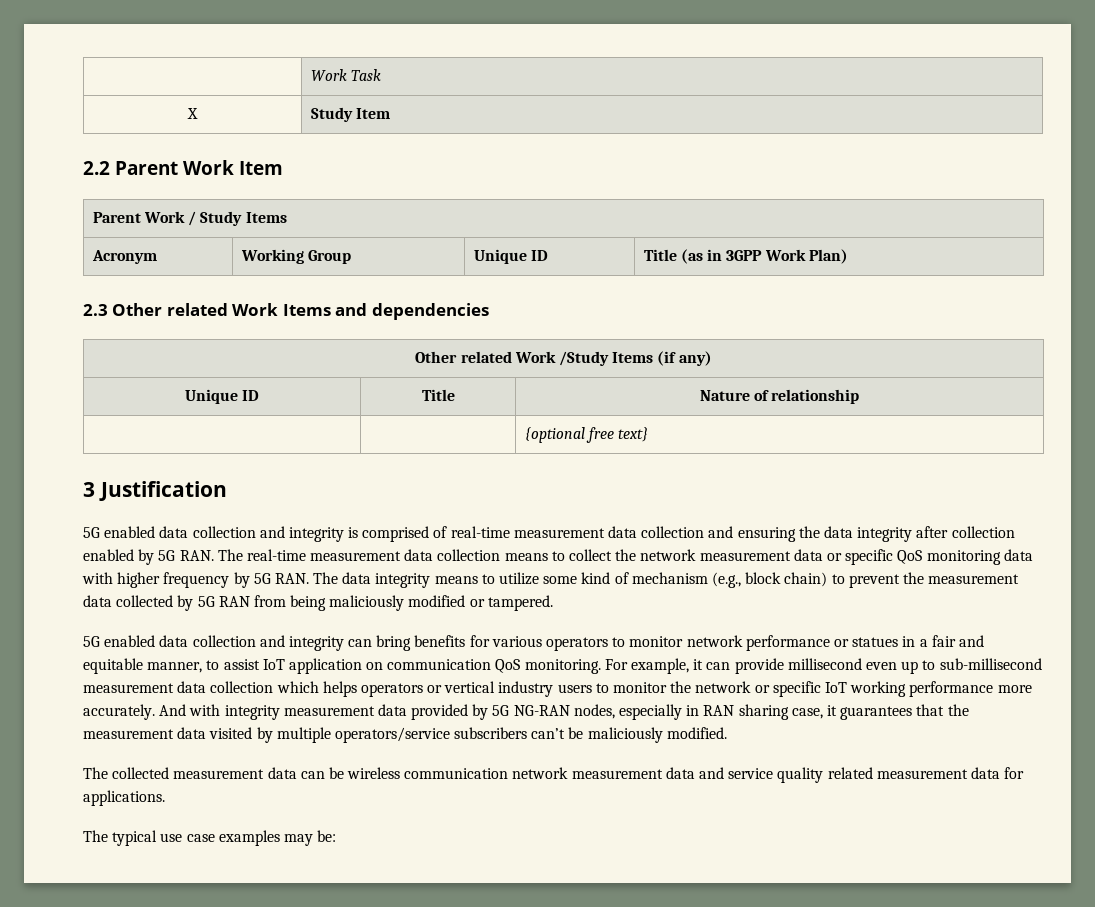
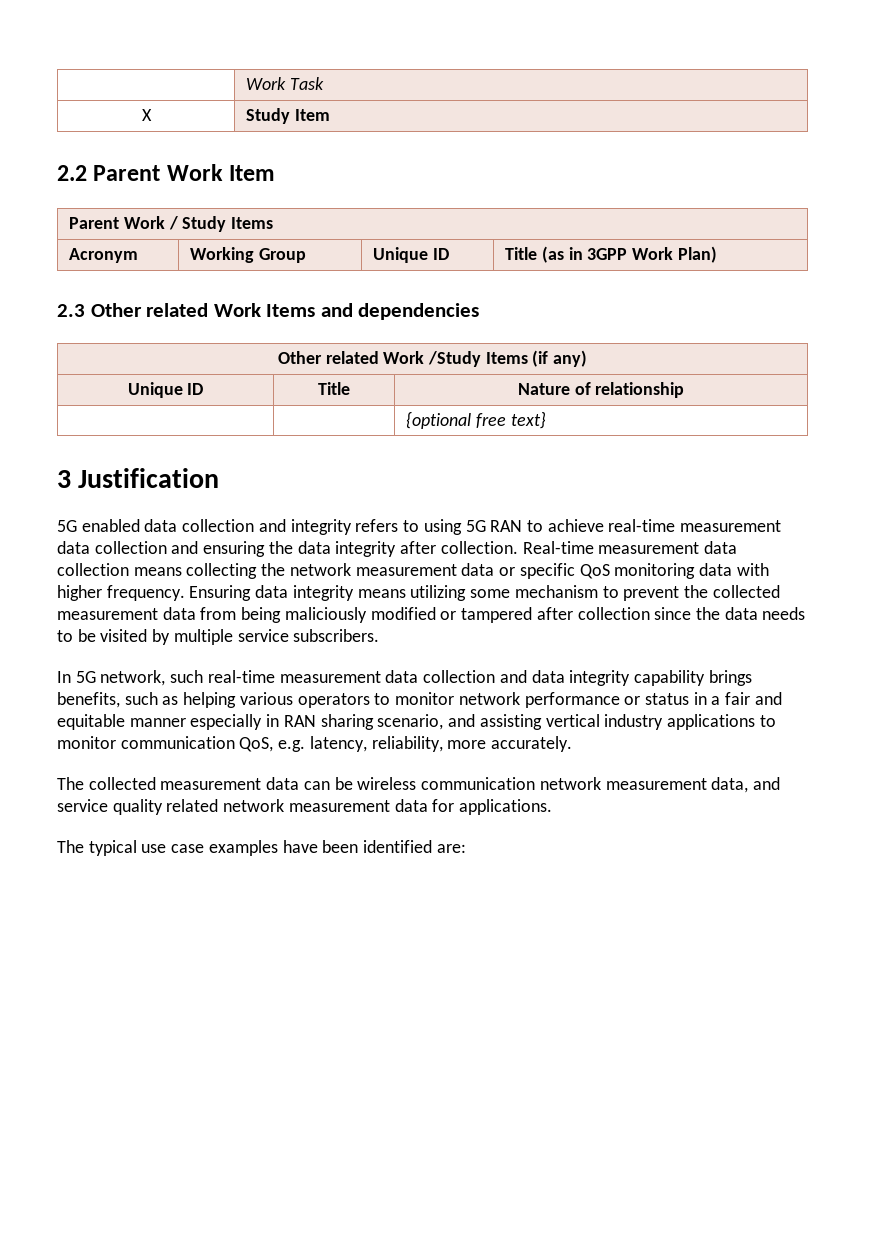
[348,526,448,542] is comprised of -> [355,519,604,535] refers to using 5G RAN to achieve
[951,526,1015,538] [83,549,306,565] collection enabled by 5G RAN. The real-time -> [440,541,594,554] collection. Real-time
[551,549,613,561] to collect -> [186,563,258,579] collecting
[163,572,828,588] frequency by 5G RAN. The data integrity means to utilize some kind of mechanism (e.g., block chain) -> [106,585,598,601] frequency. Ensuring data integrity means utilizing some mechanism
[928,574,1020,584] [83,595,250,611] measurement data collected by 5G RAN -> [712,585,780,598] [57,607,196,620] collected measurement data
[487,595,553,611] [83,635,490,651] tampered. // 5G enabled data collection and integrity can bring benefits for -> [461,607,806,623] [57,629,380,645] [57,670,752,686] [57,692,237,708] tampered after collection since the data needs to be visited by multiple service subscribers. // In 5G network, such real-time measurement data collection and data integrity capability brings benefits, such as helping
[852,637,899,647] statues -> [644,693,689,705] status
[147,658,1042,674] [83,681,1032,697] [83,704,969,720] [83,727,727,743] manner, to assist IoT application on communication QoS monitoring. For example, it can provide millisecond even up to sub-millisecond measurement data collection which helps operators or vertical industry users to monitor the network or specific IoT working performance more accurately. And with integrity measurement data provided by 5G NG-RAN nodes, especially in RAN sharing case, it guarantees that the measurement data visited by multiple operators/service subscribers can’t be maliciously modified. -> [129,714,776,730] [57,736,573,752] manner especially in RAN sharing scenario, and assisting vertical industry applications to monitor communication QoS, e.g. latency, reliability, more accurately.
[665,767,695,779] data -> [711,777,749,793] data,
(873, 773) none -> [223,799,285,812] network
[283,830,337,846] may be: -> [282,840,466,853] have been identified are:

